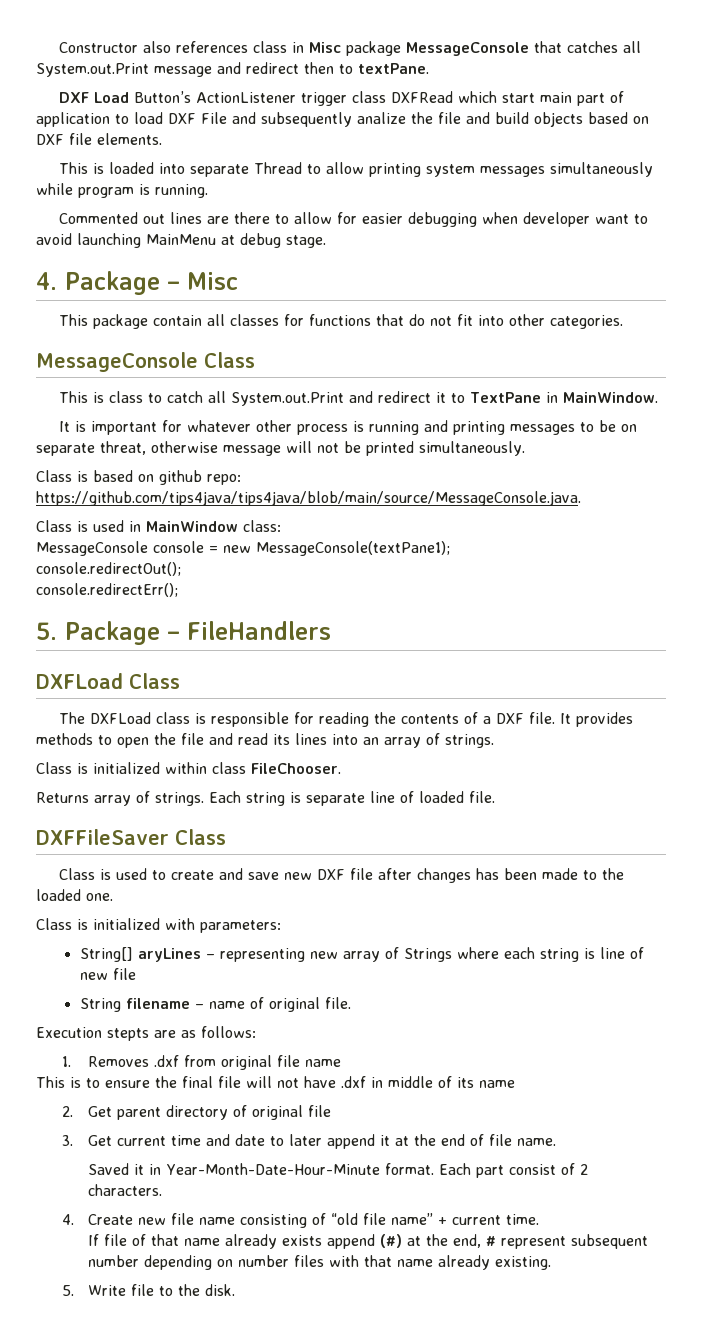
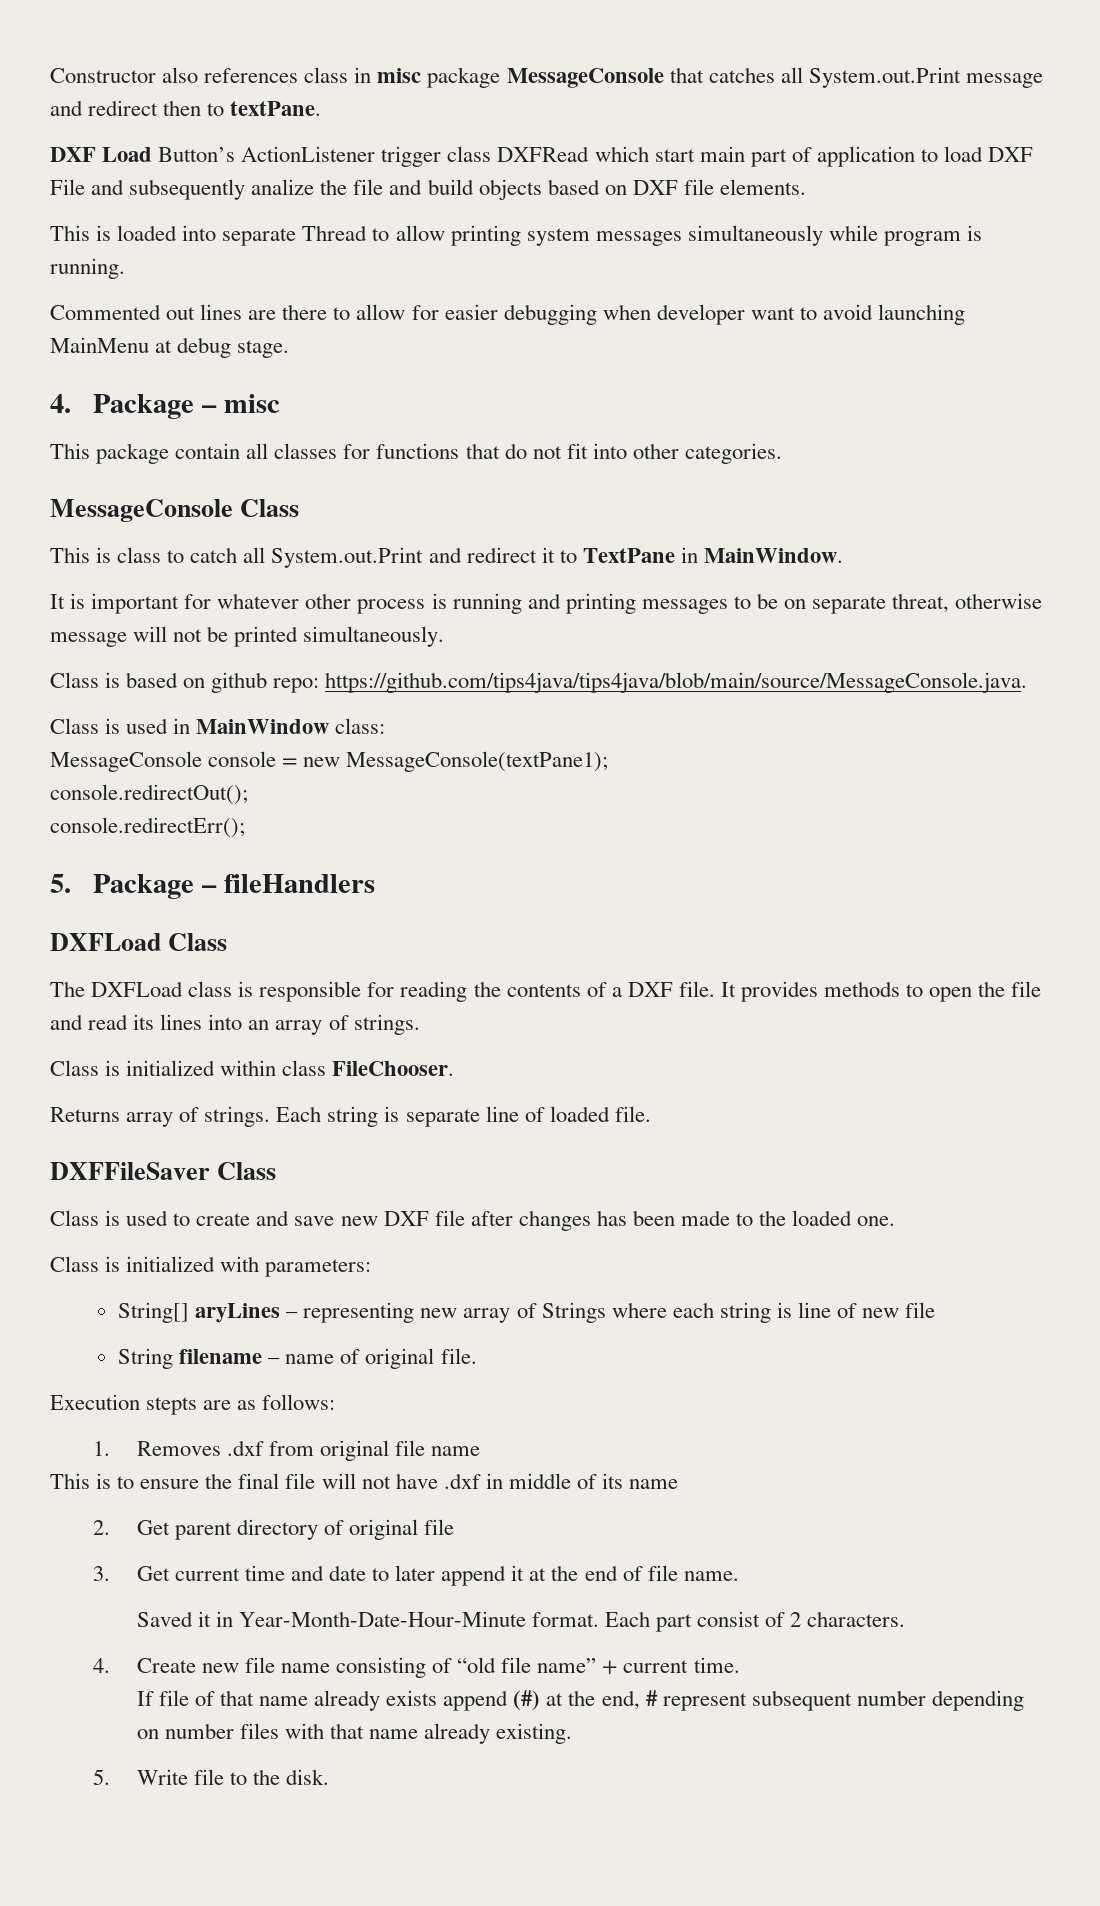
[308,42,341,53] Misc -> [377,68,422,83] misc
[187,272,238,290] Misc -> [223,394,280,413] misc
[187,621,331,640] FileHandlers -> [223,874,375,893] fileHandlers

